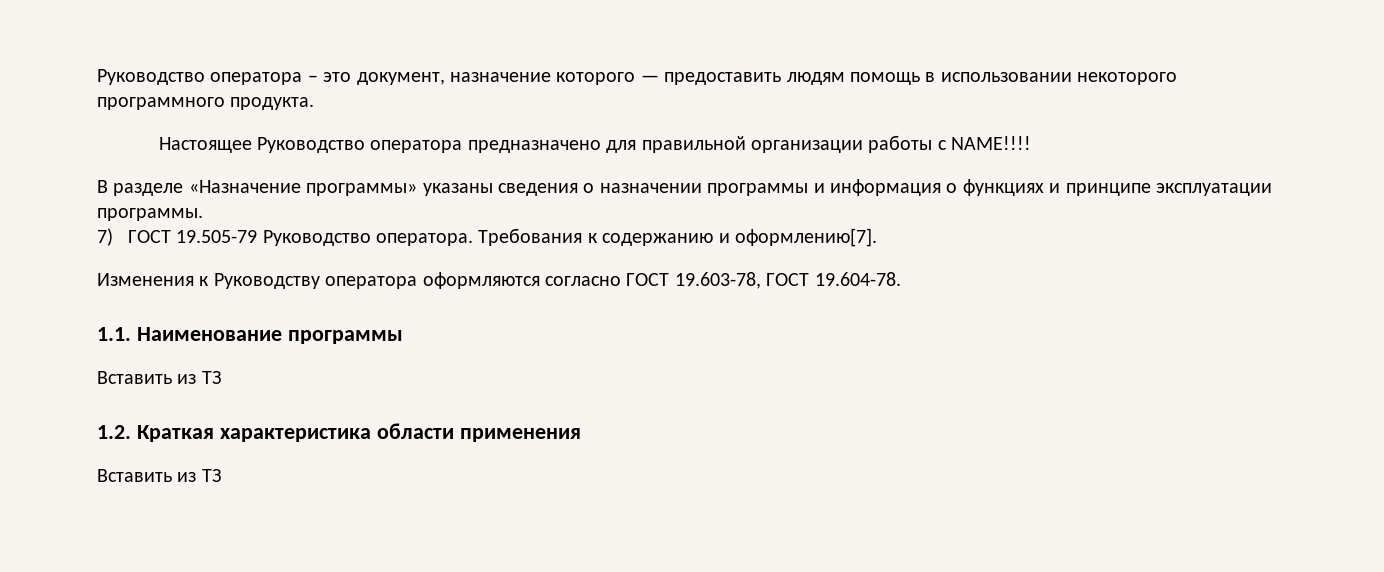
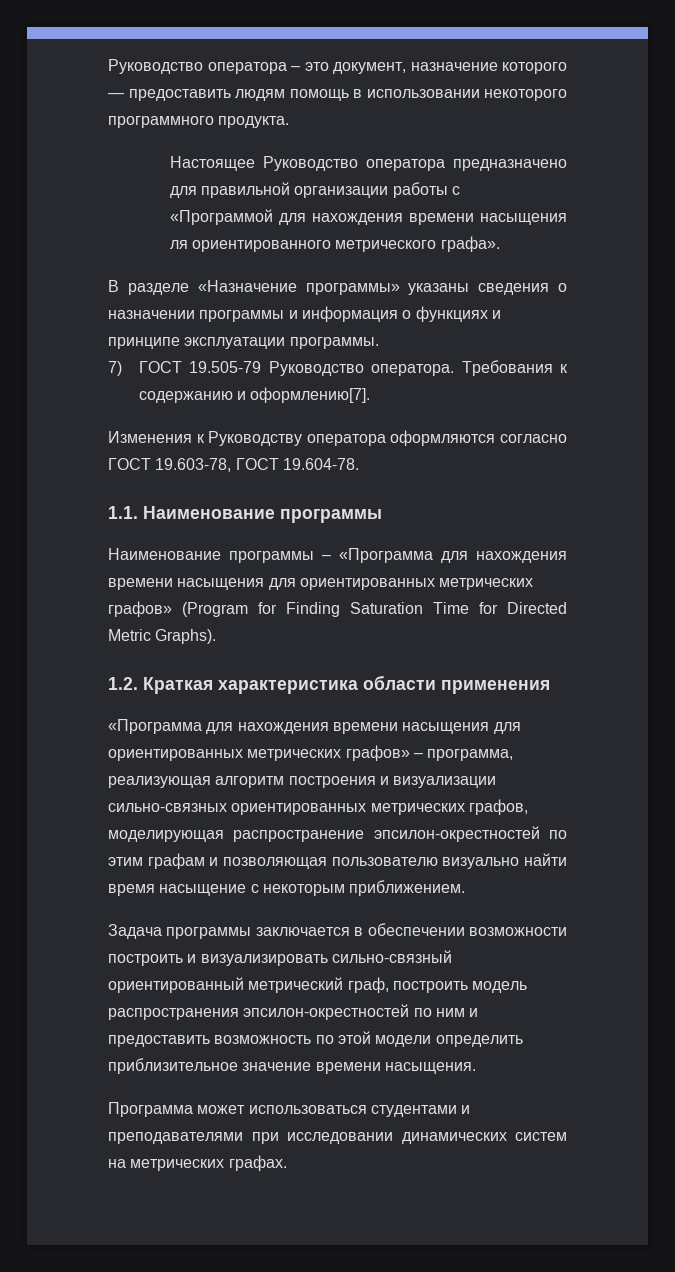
[951,136,1032,150] NAME!!!! -> [169,209,567,225] [169,236,500,252] «Программой для нахождения времени насыщения ля ориентированного метрического графа».
[97,371,221,384] Вставить из ТЗ -> [108,548,567,563] [108,578,534,590] [108,601,567,617] [108,629,217,644] Наименование программы – «Программа для нахождения времени насыщения для ориентированных метрических графов» (Program for Finding Saturation Time for Directed Metric Graphs).
[97,469,221,482] Вставить из ТЗ -> [108,719,521,734] [108,745,514,761] [108,776,497,788] [108,799,528,815] [108,826,567,842] [108,853,567,869] [108,880,466,896] [108,923,567,939] [108,950,452,966] [108,977,528,993] [108,1004,479,1020] [108,1031,523,1047] [108,1058,476,1074] [108,1102,471,1117] [108,1132,567,1144] [108,1155,287,1171] «Программа для нахождения времени насыщения для ориентированных метрических графов» – программа, реализующая алгоритм построения и визуализации сильно-связных ориентированных метрических графов, моделирующая распространение эпсилон-окрестностей по этим графам и позволяющая пользователю визуально найти время насыщение с некоторым приближением. // Задача программы заключается в обеспечении возможности построить и визуализировать сильно-связный ориентированный метрический граф, построить модель распространения эпсилон-окрестностей по ним и предоставить возможность по этой модели определить приблизительное значение времени насыщения. // Программа может использоваться студентами и преподавателями при исследовании динамических систем на метрических графах.

